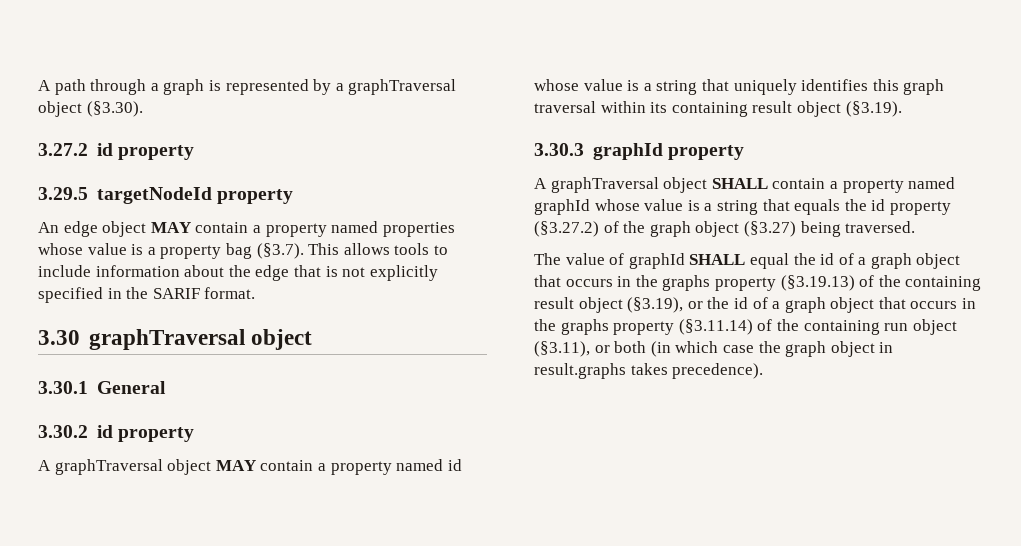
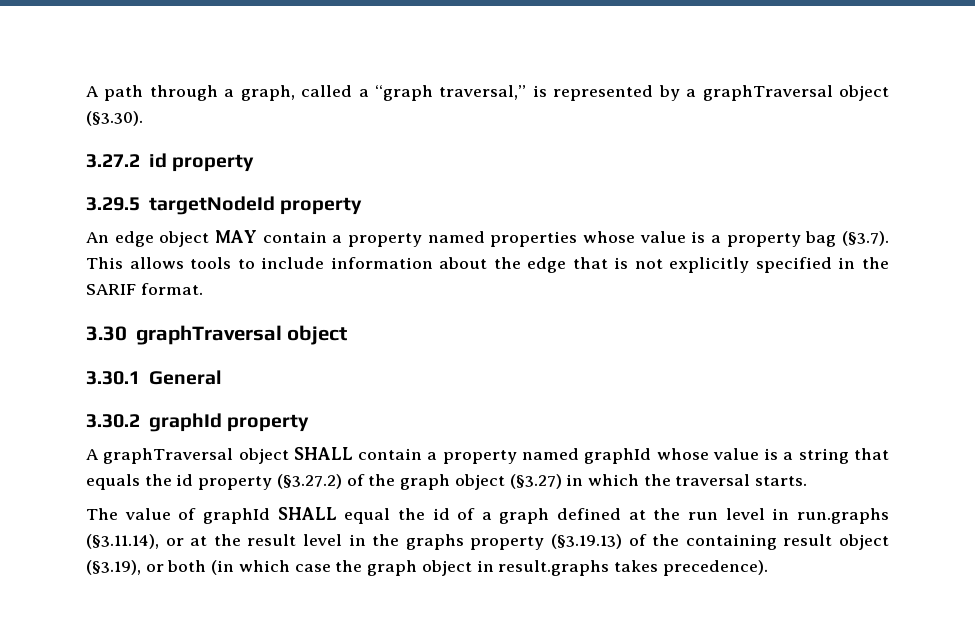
[163,79,205,95] graph -> [240,85,527,101] graph, called a “graph traversal,”
[96,425,194,442] [38,459,462,475] [534,79,945,95] [534,101,902,117] [534,143,584,156] id property // A graphTraversal object MAY contain a property named id whose value is a string that uniquely identifies this graph traversal within its containing result object (§3.19). // 3.30.3 -> (140, 421) none
[800,221,916,237] being traversed. -> [566,474,808,486] in which the traversal starts.
[916,253,961,269] [534,275,613,287] object that occurs -> [557,508,889,524] [86,534,342,549] defined at the run level in run.graphs (§3.11.14), or at the result level
[707,297,977,313] [534,319,957,335] [534,341,610,357] the id of a graph object that occurs in the graphs property (§3.11.14) of the containing run object (§3.11), or -> (164, 568) none

